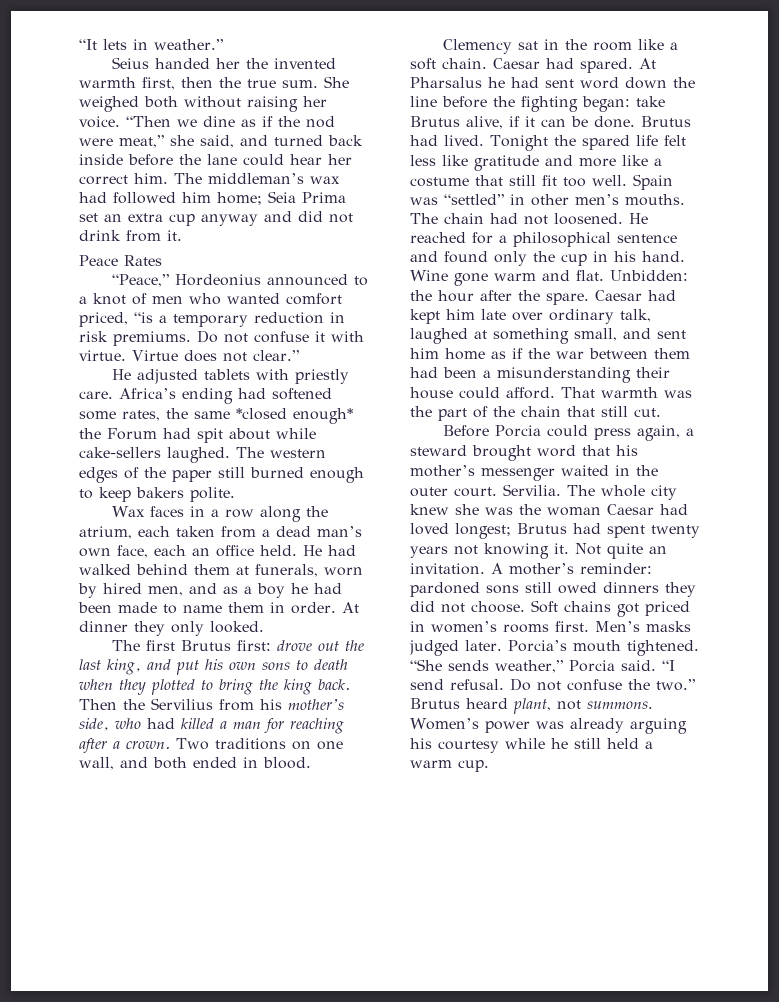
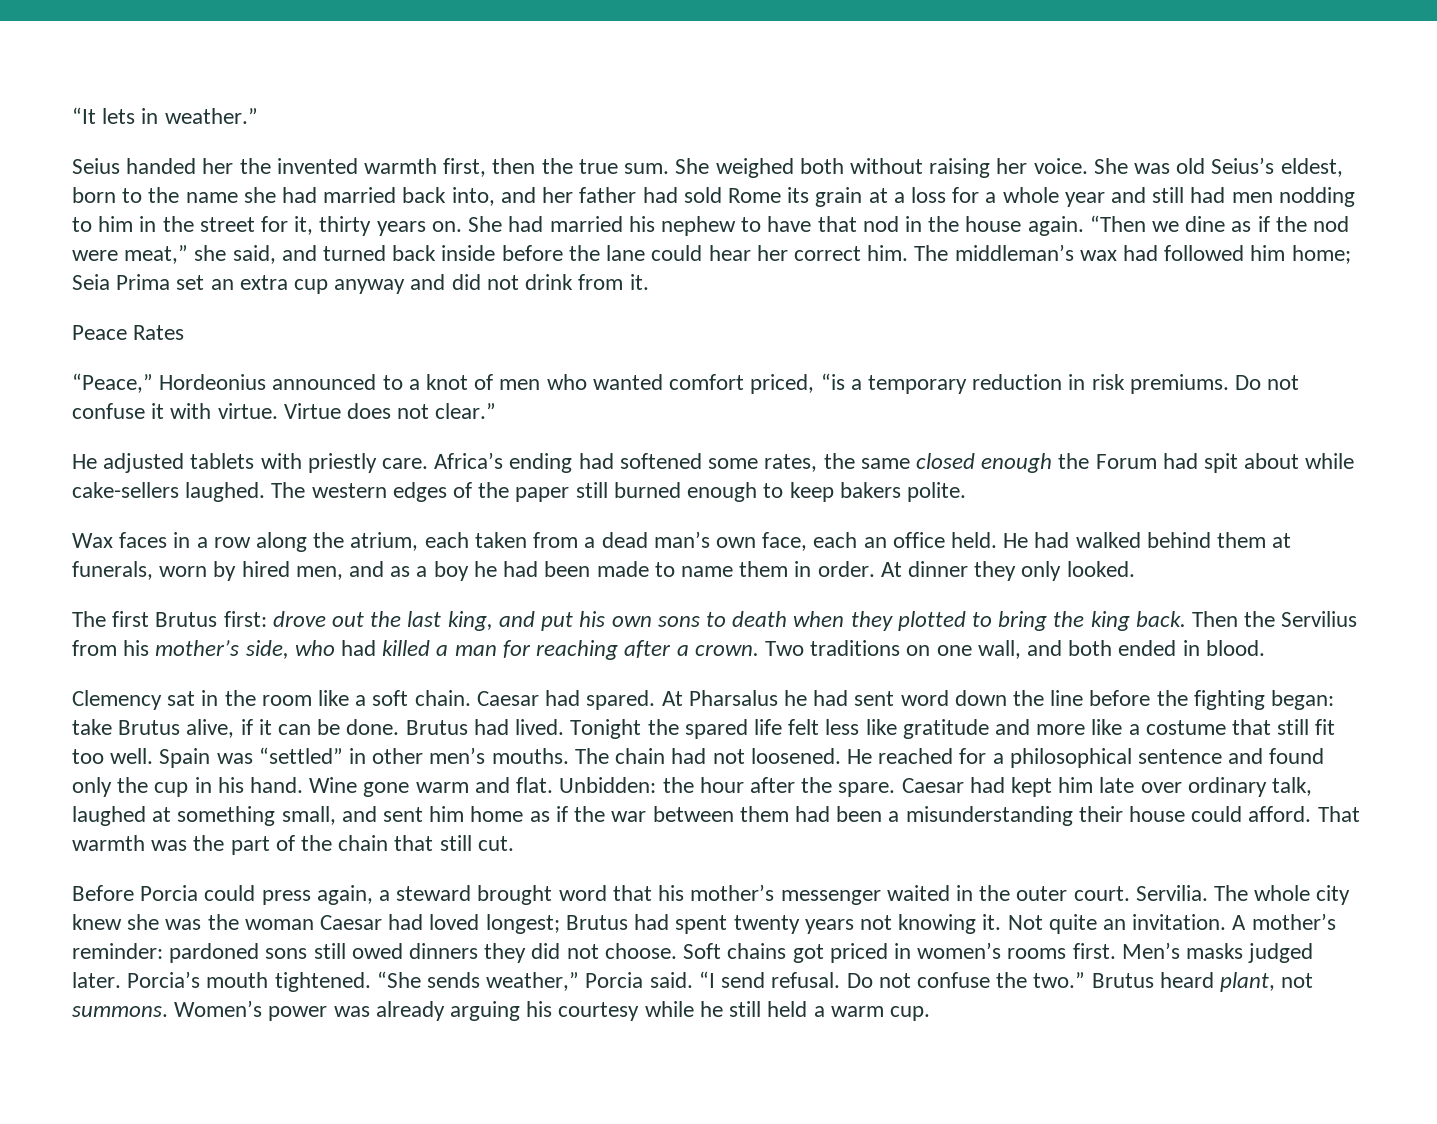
(120, 122) none -> [1093,157,1343,177] [72,187,1355,207] [72,216,1084,236] She was old Seius’s eldest, born to the name she had married back into, and her father had sold Rome its grain at a loss for a whole year and still had men nodding to him in the street for it, thirty years on. She had married his nephew to have that nod in the house again.
[236,408,353,424] *closed enough* -> [915,453,1053,473] closed enough

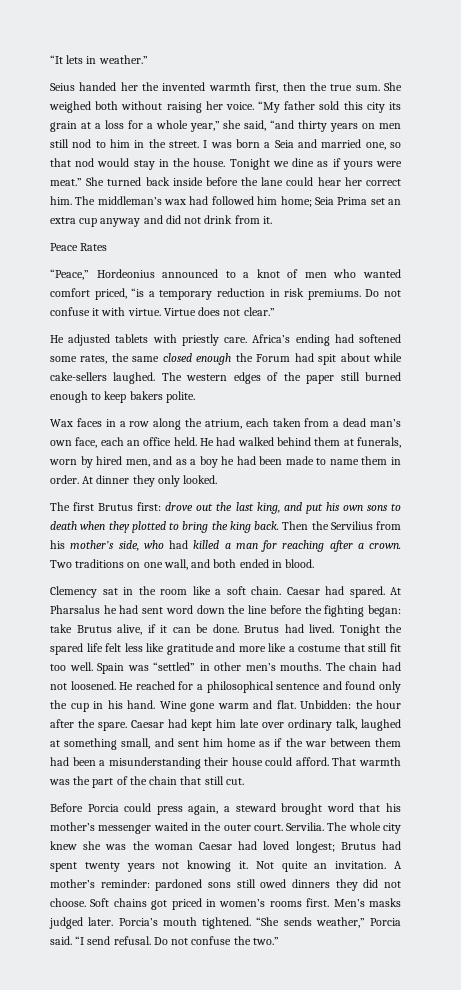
[1093,157,1343,177] [72,187,781,206] She was old Seius’s eldest, born to the name she had married back into, and her father had sold Rome -> [258,101,385,113] “My father sold this city
[1064,187,1355,207] [72,215,1350,236] [72,245,317,264] year and still had men nodding to him in the street for it, thirty years on. She had married his nephew to have that nod in the house again. “Then we dine as if the nod were meat,” she said, and -> [189,120,401,132] [50,139,401,150] [50,158,402,170] [50,177,105,186] year,” she said, “and thirty years on men still nod to him in the street. I was born a Seia and married one, so that nod would stay in the house. Tonight we dine as if yours were meat.” She
[1091,972,1314,992] [72,1000,930,1021] Brutus heard plant, not summons. Women’s power was already arguing his courtesy while he still held a warm cup. -> (279, 941) none

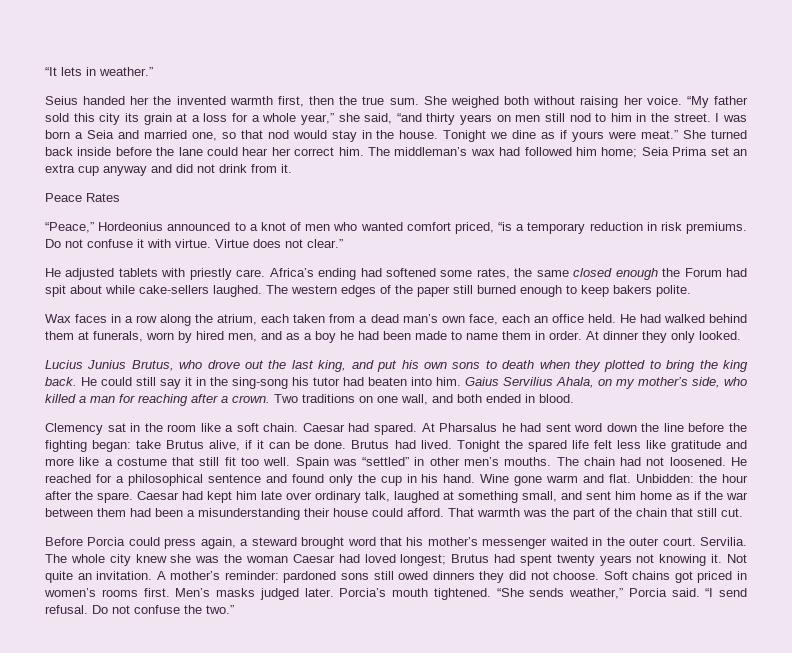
[50,502,162,511] The first Brutus first: -> [45,360,203,371] Lucius Junius Brutus, who
[282,521,401,530] [50,540,65,549] Then the Servilius from his -> [81,377,635,389] He could still say it in the sing-song his tutor had beaten into him. Gaius Servilius Ahala, on my
[169,540,188,549] had -> (747, 381) none

